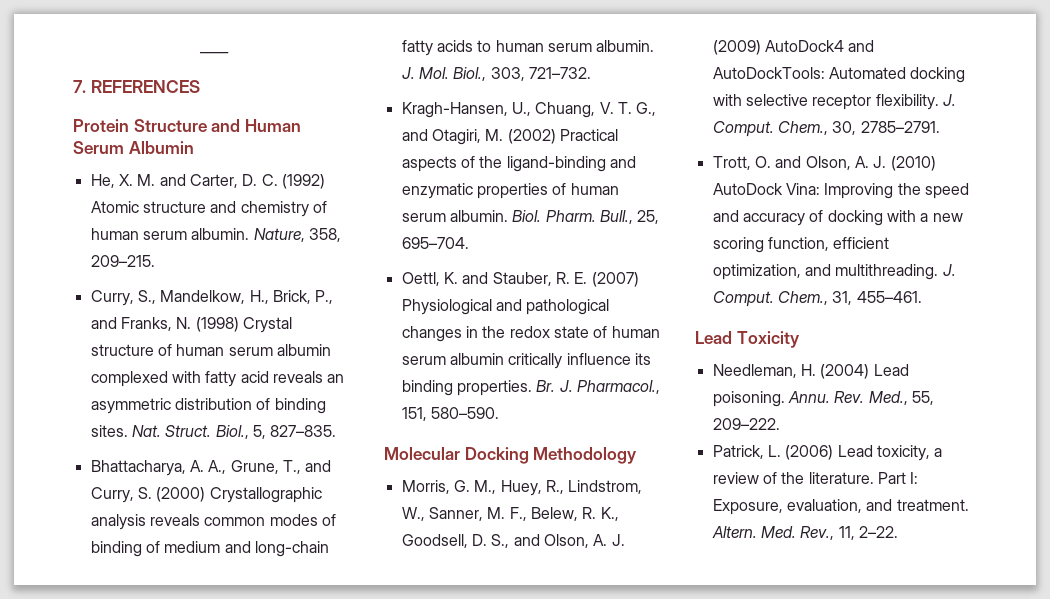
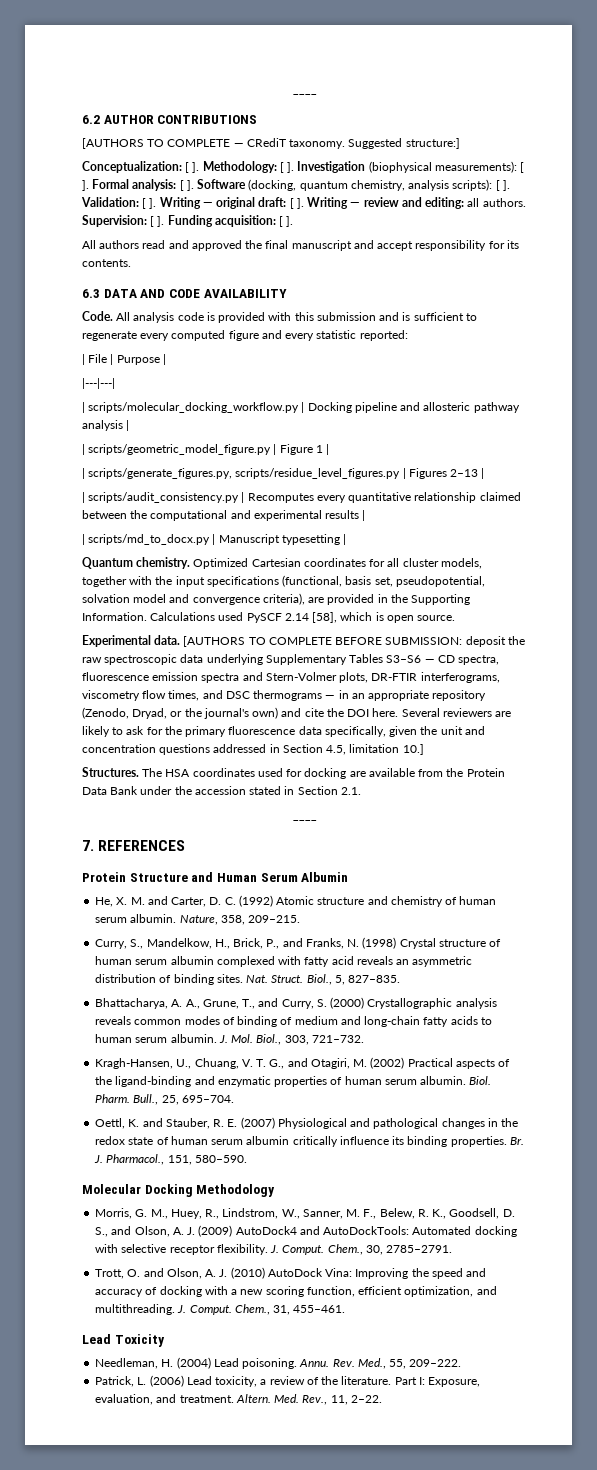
[200,52,229,54] ____ -> [293,93,317,95] [82,115,258,124] [82,138,460,149] [82,161,525,173] [82,179,510,191] [81,197,526,209] [82,215,294,227] [82,240,519,251] [82,259,131,267] [82,289,287,298] [82,311,477,323] [82,330,408,341] [82,354,166,365] [82,378,115,389] [82,402,520,413] [82,420,130,431] [82,444,330,455] [82,468,485,479] [82,492,521,503] [82,510,366,521] [82,534,347,545] [82,557,482,569] [82,575,485,587] [82,593,471,605] [82,612,456,623] [82,635,525,647] [82,654,500,665] [82,672,500,683] [82,690,487,701] [82,707,512,719] [82,726,485,737] [82,744,424,755] [82,767,505,779] [82,786,361,795] [293,819,317,821] ____ // 6.2 AUTHOR CONTRIBUTIONS // [AUTHORS TO COMPLETE — CRediT taxonomy. Suggested structure:] // Conceptualization: [ ]. Methodology: [ ]. Investigation (biophysical measurements): [ ]. Formal analysis: [ ]. Software (docking, quantum chemistry, analysis scripts): [ ]. Validation: [ ]. Writing — original draft: [ ]. Writing — review and editing: all authors. Supervision: [ ]. Funding acquisition: [ ]. // All authors read and approved the final manuscript and accept responsibility for its contents. // 6.3 DATA AND CODE AVAILABILITY // Code. All analysis code is provided with this submission and is sufficient to regenerate every computed figure and every statistic reported: // | File | Purpose | // |---|---| // | scripts/molecular_docking_workflow.py | Docking pipeline and allosteric pathway analysis | // | scripts/geometric_model_figure.py | Figure 1 | // | scripts/generate_figures.py, scripts/residue_level_figures.py | Figures 2–13 | // | scripts/audit_consistency.py | Recomputes every quantitative relationship claimed between the computational and experimental results | // | scripts/md_to_docx.py | Manuscript typesetting | // Quantum chemistry. Optimized Cartesian coordinates for all cluster models, together with the input specifications (functional, basis set, pseudopotential, solvation model and convergence criteria), are provided in the Supporting Information. Calculations used PySCF 2.14 [58], which is open source. // Experimental data. [AUTHORS TO COMPLETE BEFORE SUBMISSION: deposit the raw spectroscopic data underlying Supplementary Tables S3–S6 — CD spectra, fluorescence emission spectra and Stern-Volmer plots, DR-FTIR interferograms, viscometry flow times, and DSC thermograms — in an appropriate repository (Zenodo, Dryad, or the journal's own) and cite the DOI here. Several reviewers are likely to ask for the primary fluorescence data specifically, given the unit and concentration questions addressed in Section 4.5, limitation 10.] // Structures. The HSA coordinates used for docking are available from the Protein Data Bank under the accession stated in Section 2.1. // ____

